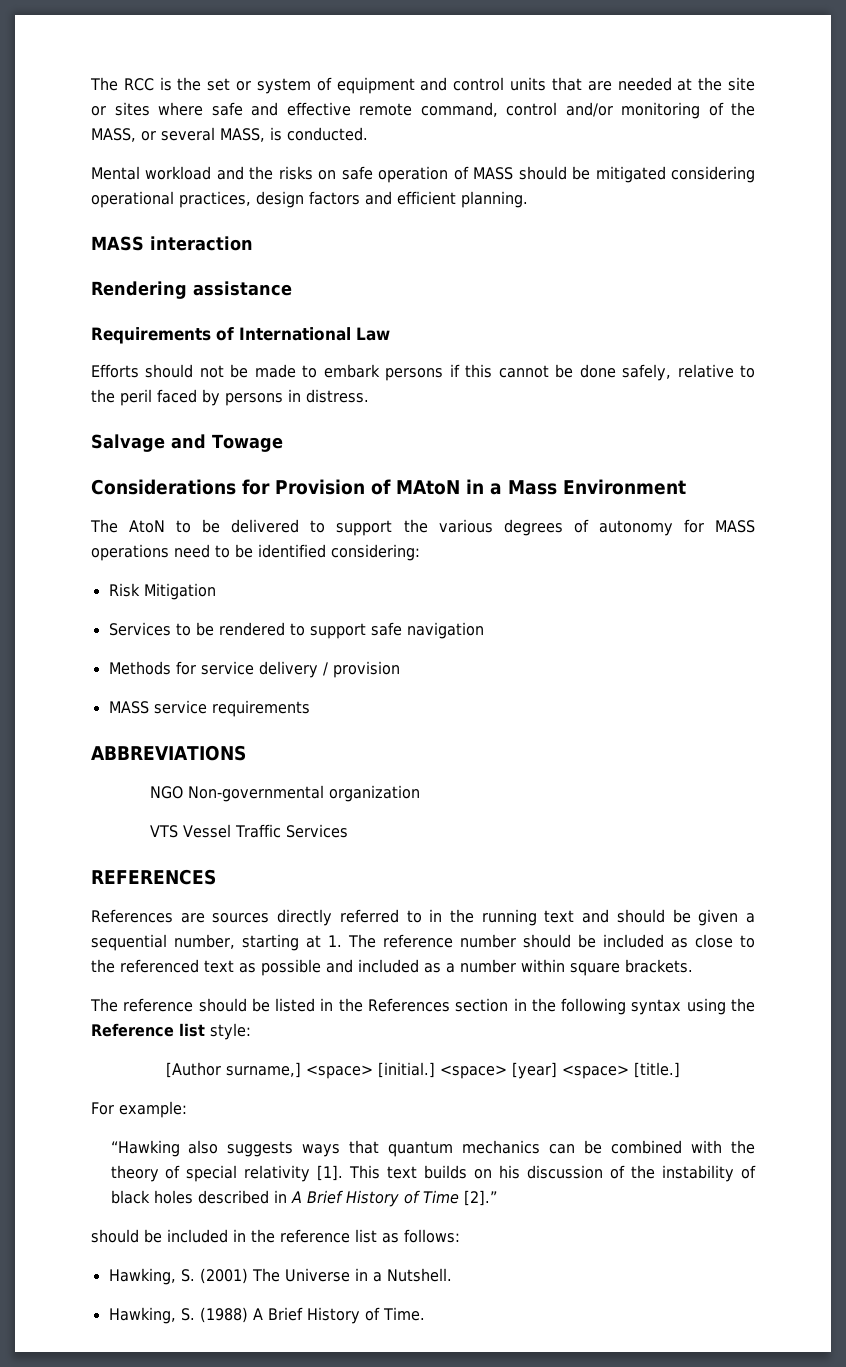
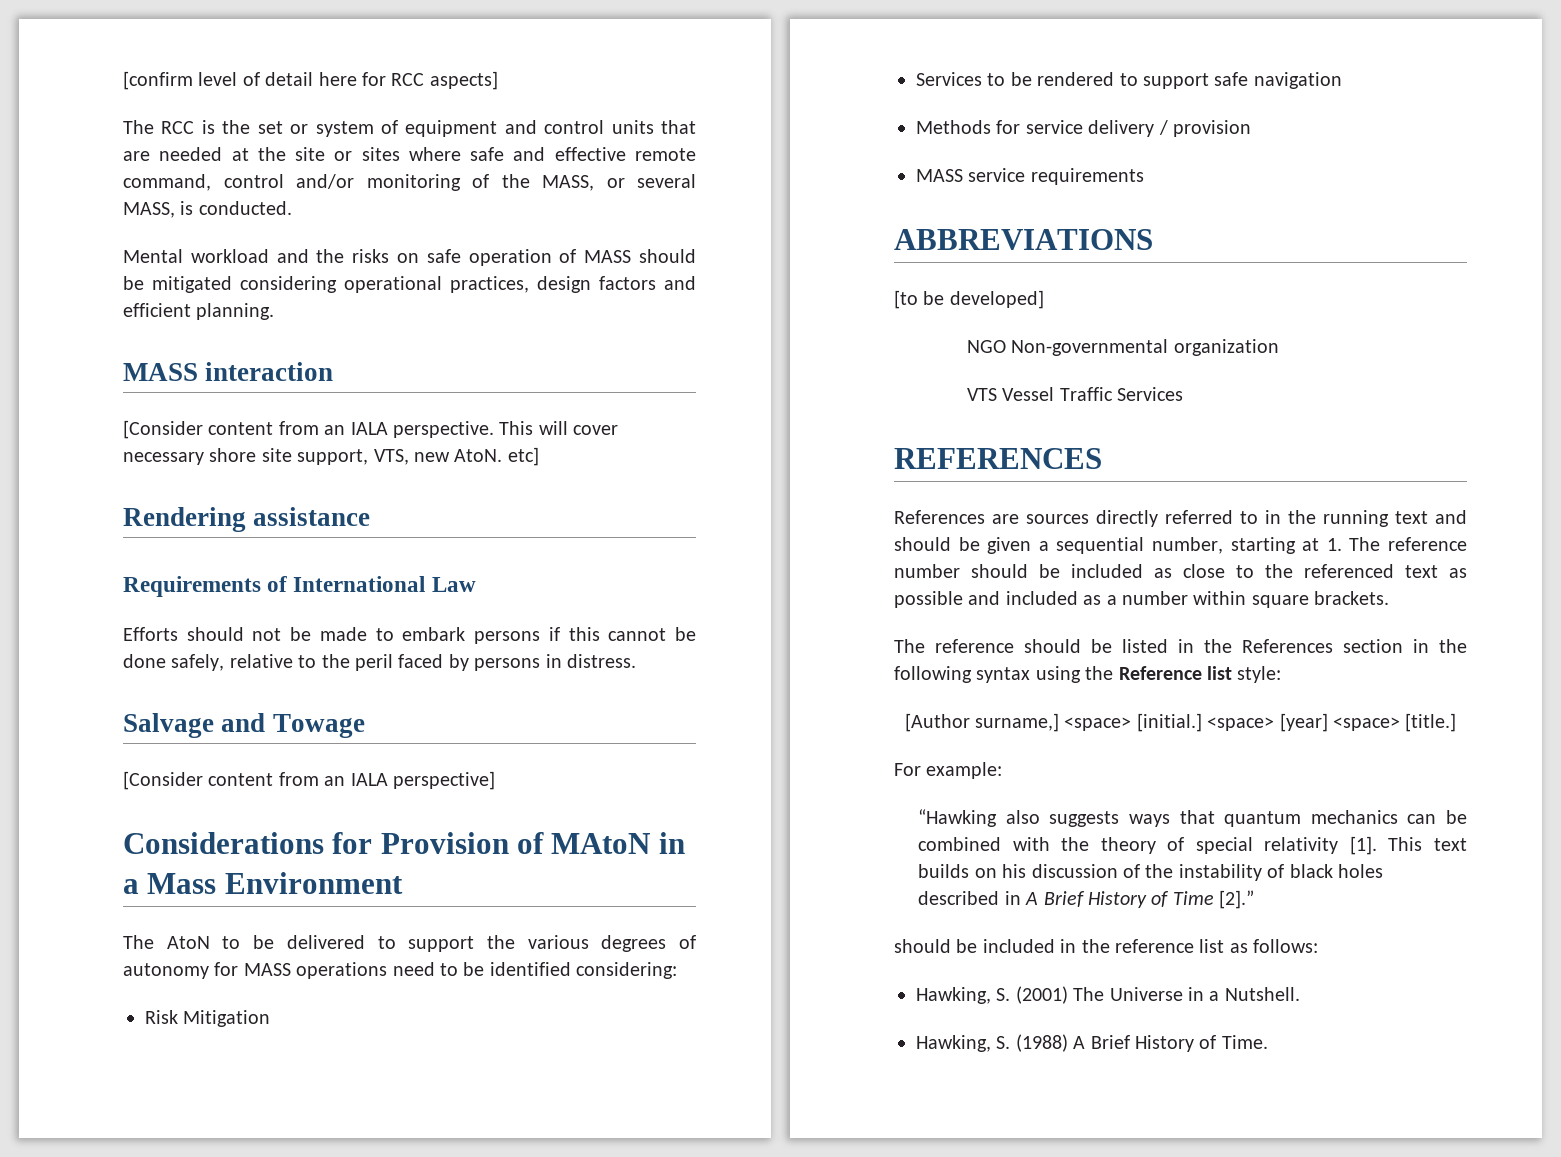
(90, 84) none -> [123,71,498,90] [confirm level of detail here for RCC aspects] //
(253, 243) none -> [123,420,619,439] [123,447,539,466] // [Consider content from an IALA perspective. This will cover necessary shore site support, VTS, new AtoN. etc]
(283, 443) none -> [123,771,495,790] // [Consider content from an IALA perspective]
(246, 753) none -> [894,290,1044,309] // [to be developed]

